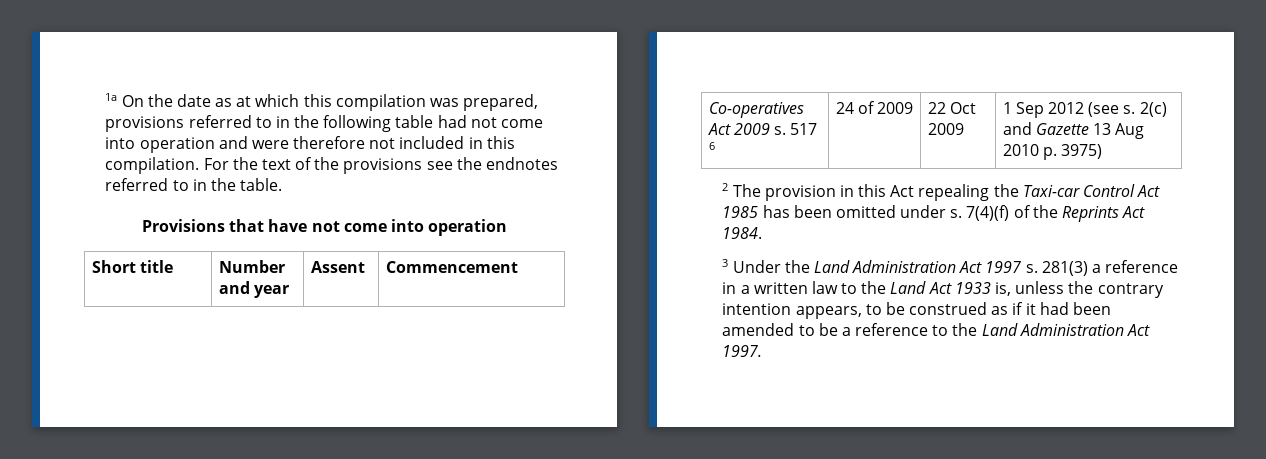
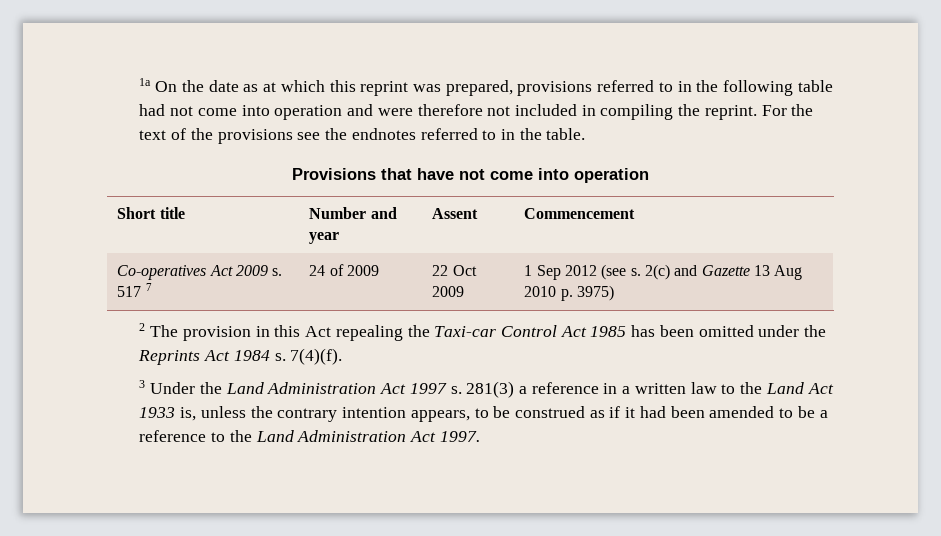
[335,94,426,111] compilation -> [360,81,409,96] reprint
[486,136,515,149] [105,157,200,174] this compilation. -> [600,104,757,120] compiling the reprint.
[708,142,715,150] 6 -> [145,283,152,291] 7
[950,205,1146,222] [722,227,763,239] s. 7(4)(f) of the Reprints Act 1984. -> [804,325,827,337] [138,348,343,365] the Reprints Act 1984 s. 7(4)(f).

